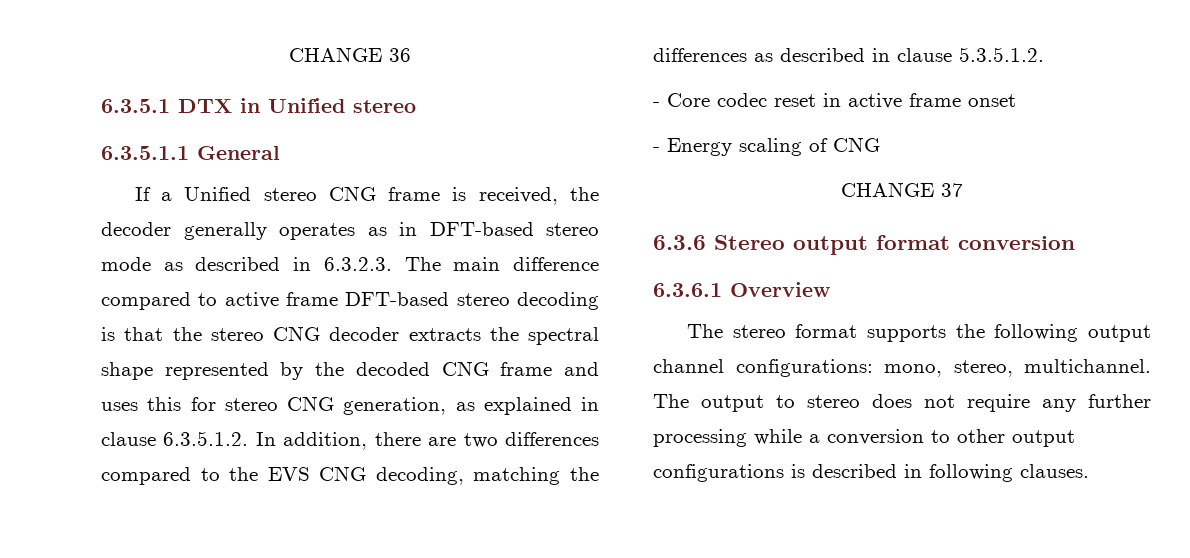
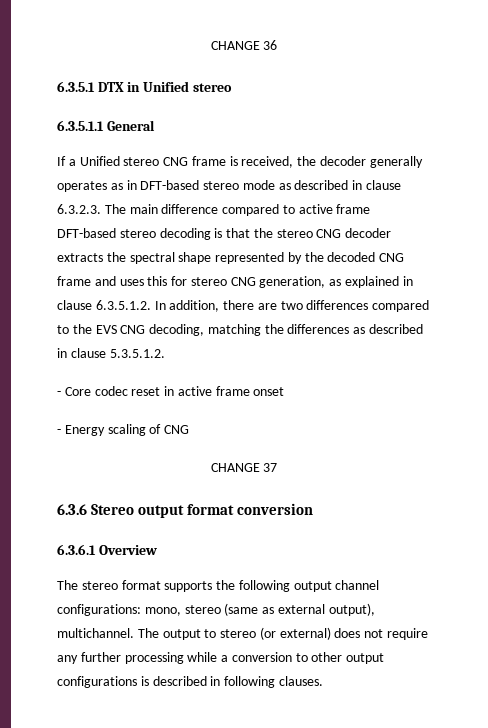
(312, 264) none -> [366,180,402,190] clause
[953,360,1013,377] stereo, -> [184,603,375,616] stereo (same as external output),
(860, 401) none -> [259,627,331,640] (or external)

